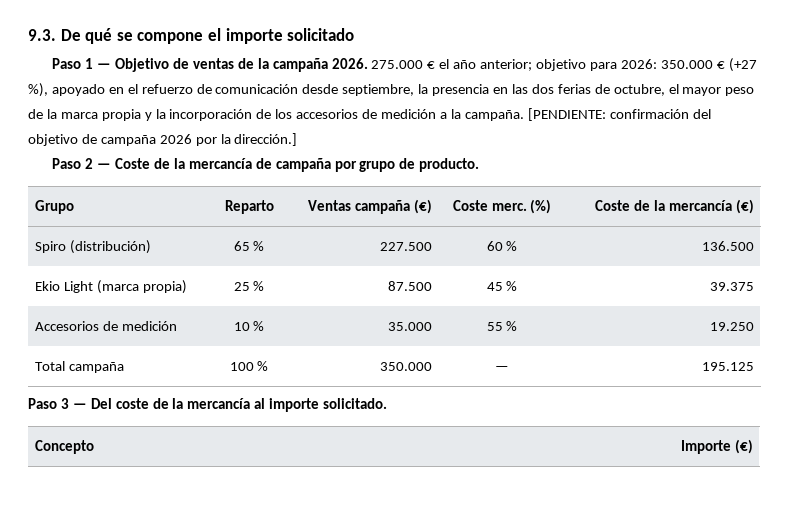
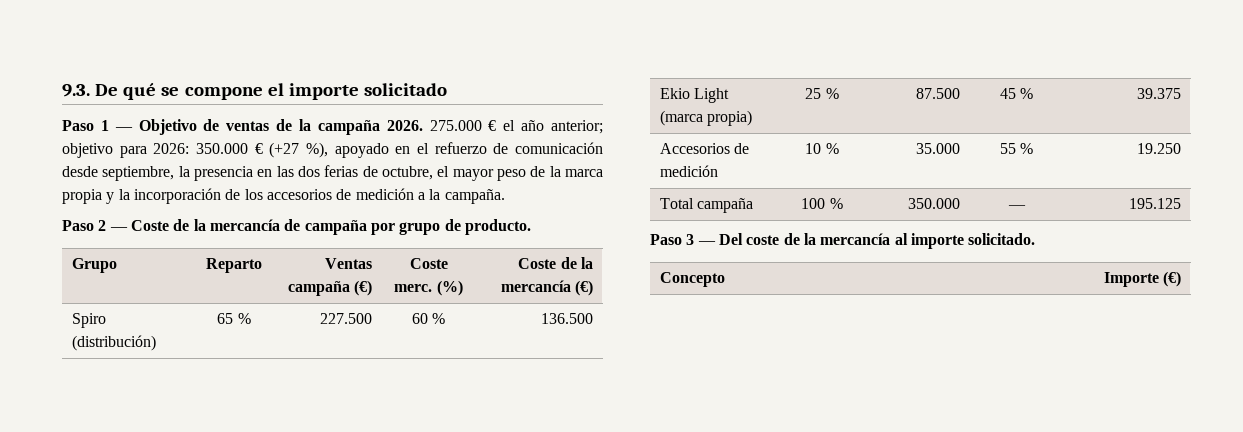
[527,108,711,121] [28,133,298,146] [PENDIENTE: confirmación del objetivo de campaña 2026 por la dirección.] -> (505, 196) none

